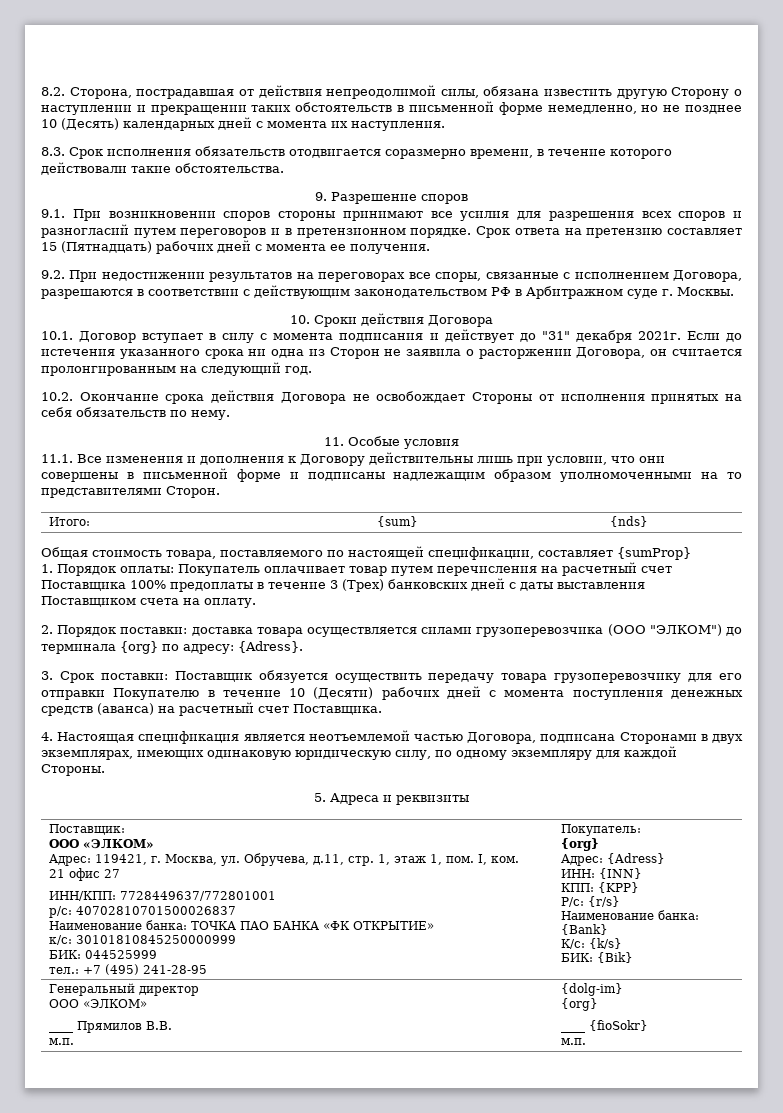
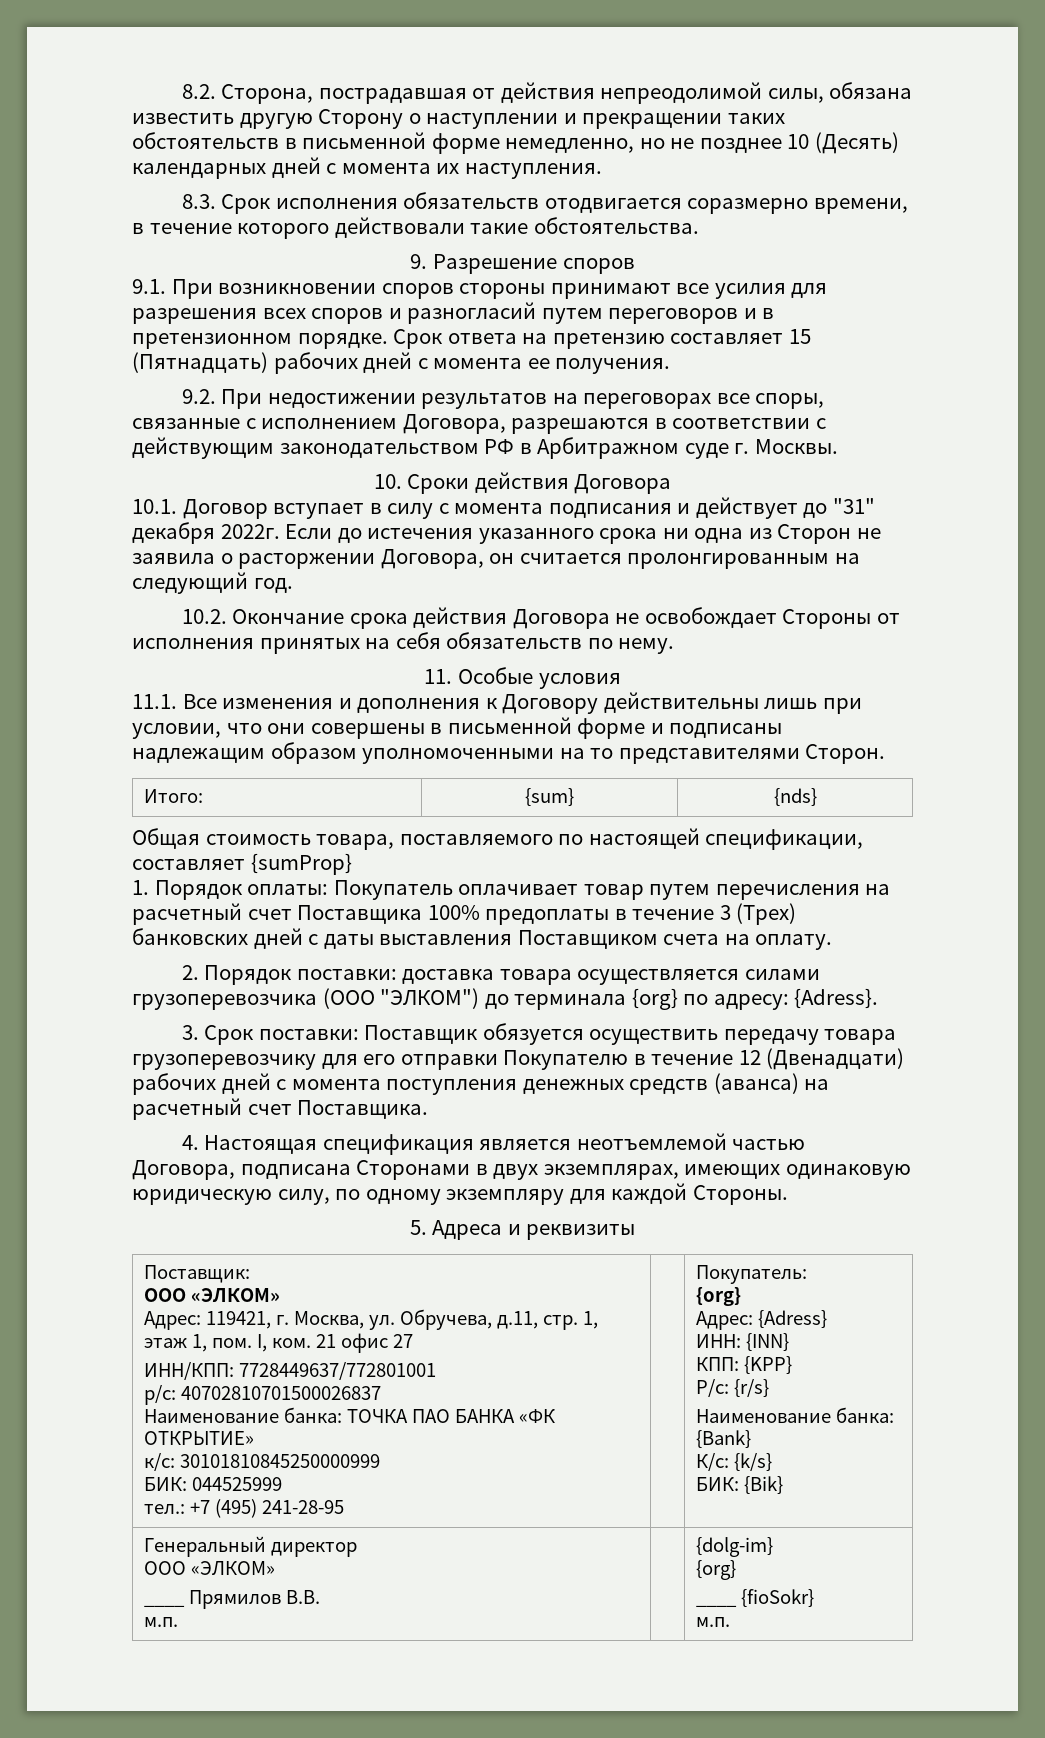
[637,331,681,340] 2021г. -> [220,524,280,539] 2022г.
[289,687,374,699] 10 (Десяти) -> [738,1048,905,1070] 12 (Двенадцати)

